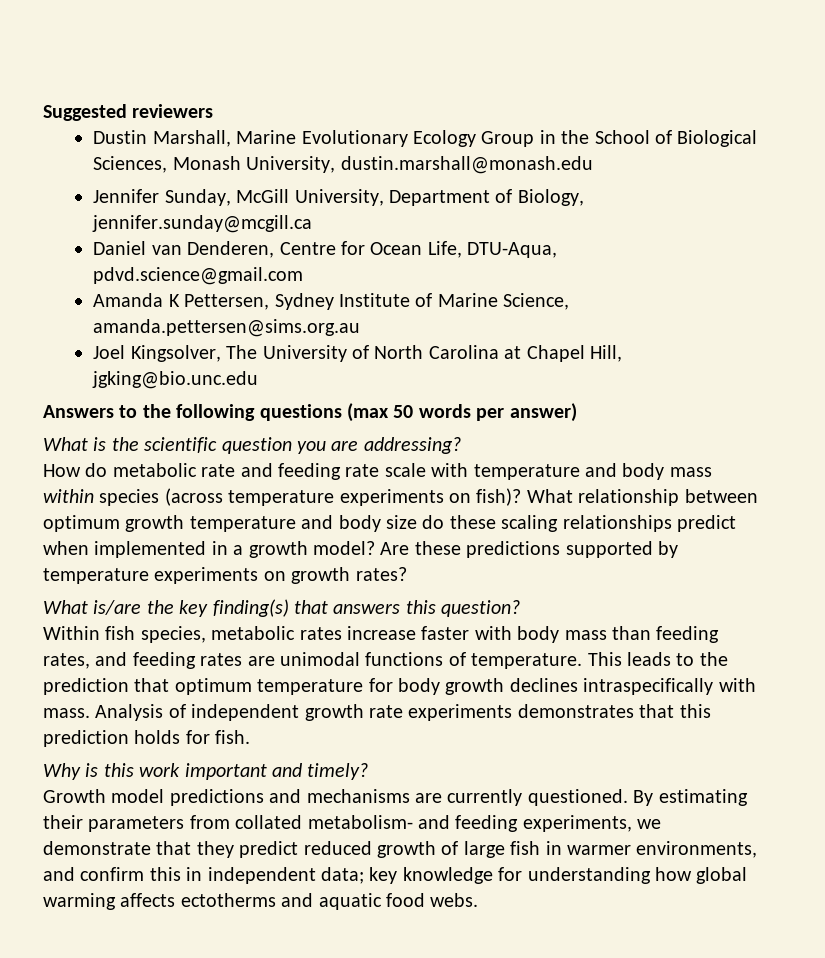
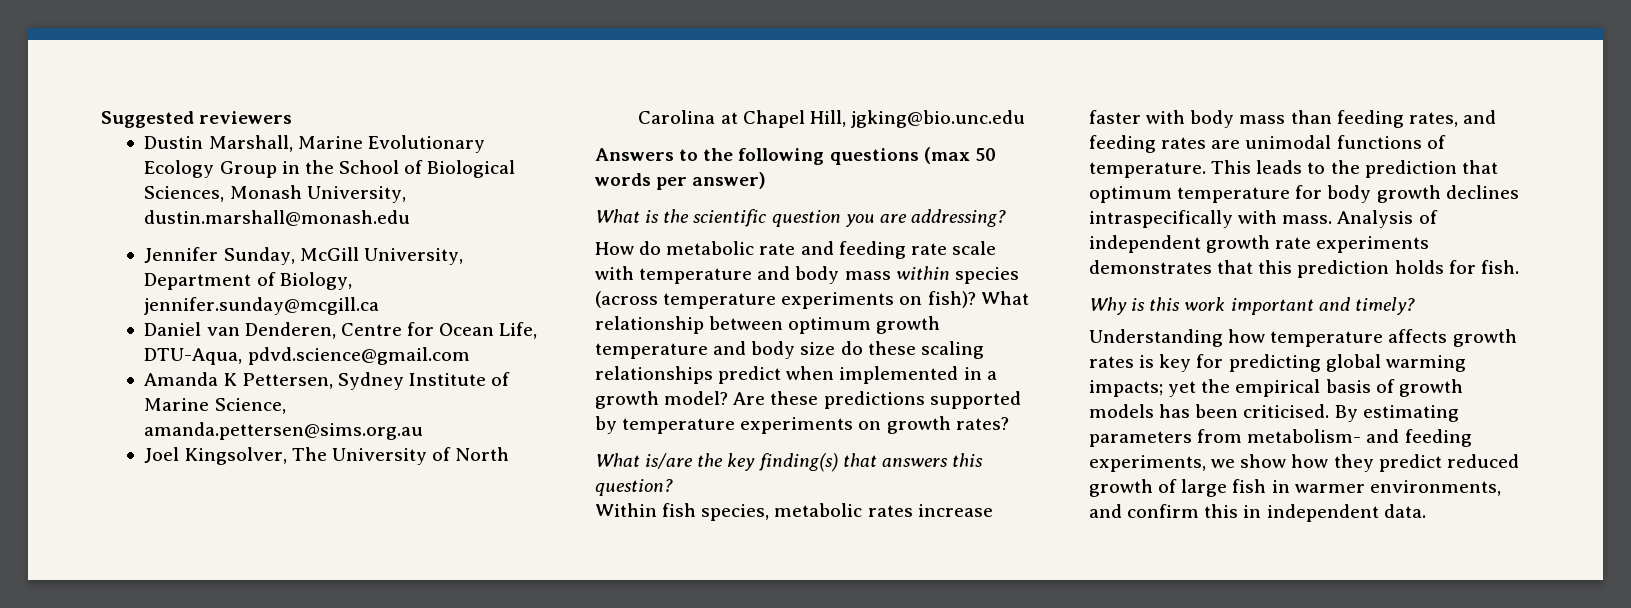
[43,789,628,806] Growth model predictions and mechanisms are currently questioned. -> [1089,329,1517,347] [1089,354,1466,372] [1089,379,1463,397] [1089,404,1330,418] Understanding how temperature affects growth rates is key for predicting global warming impacts; yet the empirical basis of growth models has been criticised.
[43,815,83,829] their -> (1459, 413) none
[235,815,303,829] collated -> (1243, 436) none
[43,841,192,855] demonstrate that -> [1240,454,1329,468] show how
[321,867,748,884] [43,893,479,910] data; key knowledge for understanding how global warming affects ectotherms and aquatic food webs. -> [1383,504,1426,518] data.

